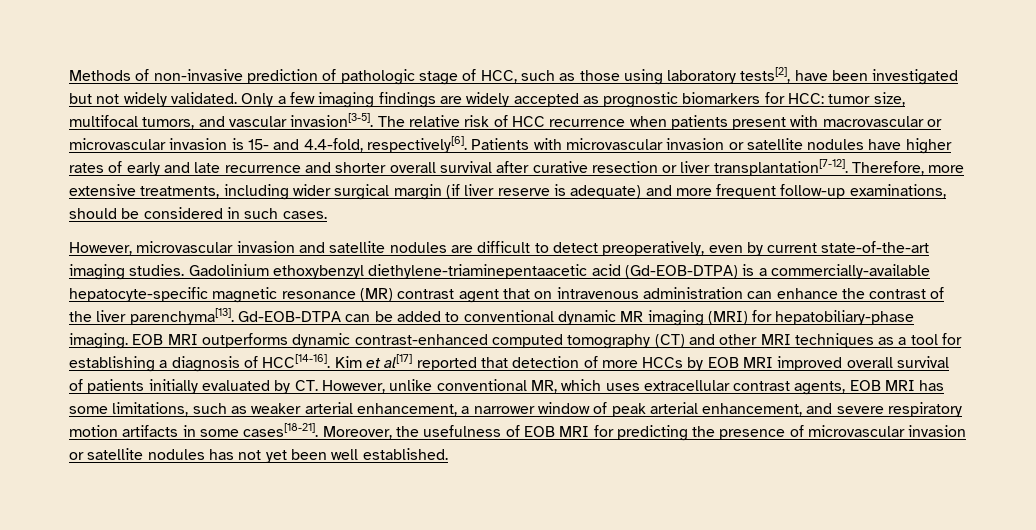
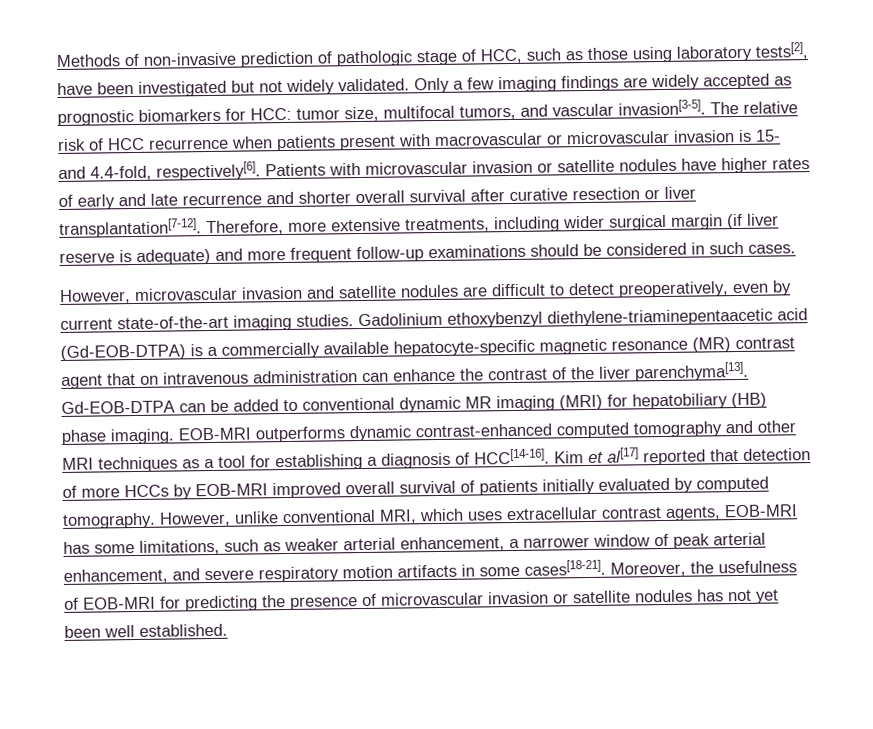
[849,184,946,198] examinations, -> [428,244,526,259] examinations
[770,264,930,279] commercially-available -> [221,341,389,359] commercially available
[775,310,915,325] [69,333,198,349] hepatobiliary-phase imaging. EOB MRI -> [632,392,767,410] [61,427,251,445] hepatobiliary (HB) phase imaging. EOB-MRI
[654,334,685,348] (CT) -> (722, 429) none
[707,357,774,368] EOB MRI -> [195,483,268,497] EOB-MRI
[294,380,318,391] CT. -> [696,476,769,493] [62,512,156,529] computed tomography.
[530,380,557,393] MR, -> [379,509,417,524] MRI,
[849,380,916,391] EOB MRI -> [724,504,798,518] EOB-MRI
[523,426,590,437] EOB MRI -> [83,596,156,610] EOB-MRI

